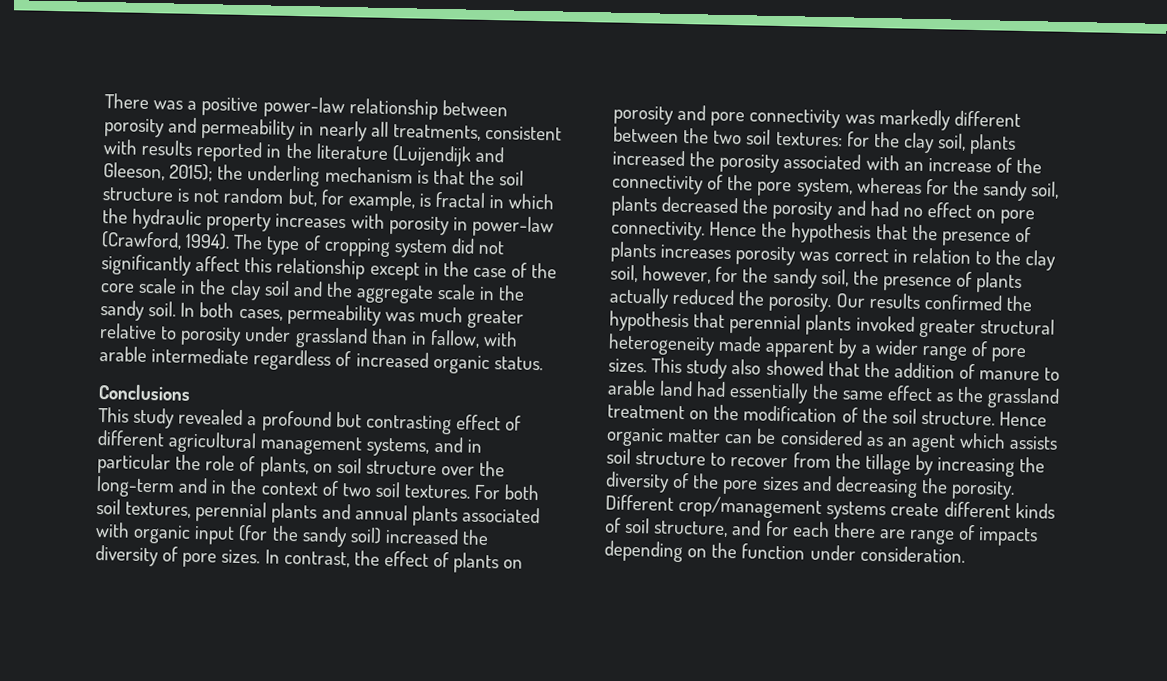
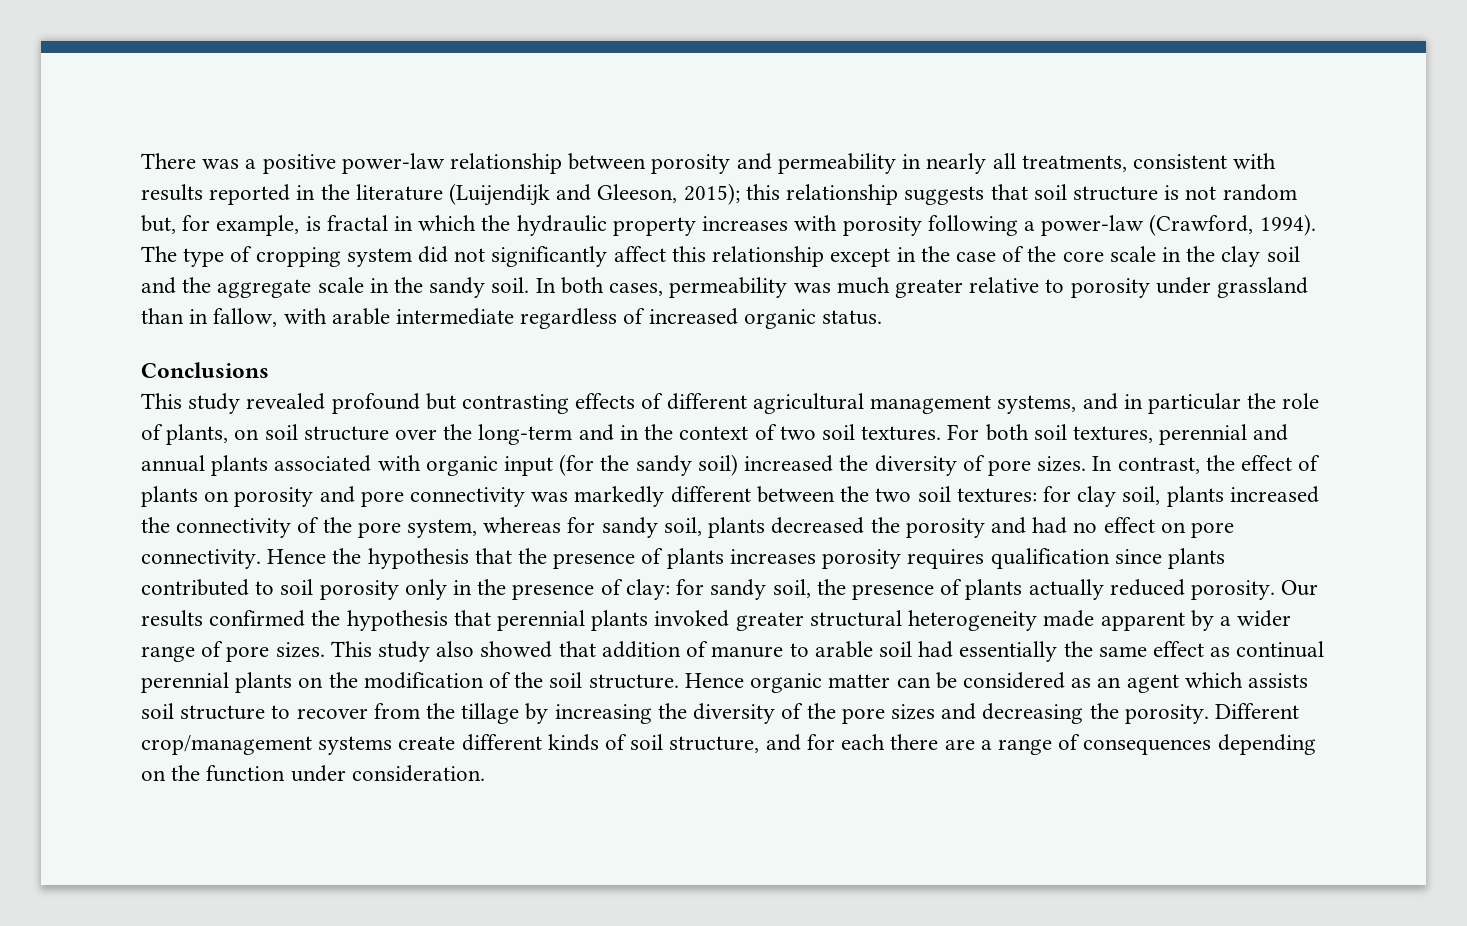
[217,164,495,187] the underling mechanism is that the -> [745,184,1028,205] this relationship suggests that
[452,217,468,231] in -> [927,215,1035,236] following a
[247,416,258,426] a -> (326, 401) none
[455,414,501,431] effect -> [575,393,636,409] effects
[271,502,318,524] plants -> (1248, 434) none
[873,131,900,148] the -> (1071, 494) none
[719,153,1043,174] porosity associated with an increase of the -> (170, 525) none
[952,179,979,196] the -> (596, 525) none
[799,247,1057,271] [610,264,769,284] was correct in relation to the clay soil, however, for the -> [907,548,1225,569] [141,579,705,600] requires qualification since plants contributed to soil porosity only in the presence of clay: for
[738,290,766,306] the -> (1185, 587) none
[863,361,890,378] the -> (596, 649) none
[659,380,694,397] land -> [878,641,912,657] soil
[957,386,1061,409] [607,404,685,420] the grassland treatment -> [1236,641,1325,658] [141,672,293,693] continual perennial plants
[909,524,1039,547] range of impacts -> [980,734,1212,755] a range of consequences

